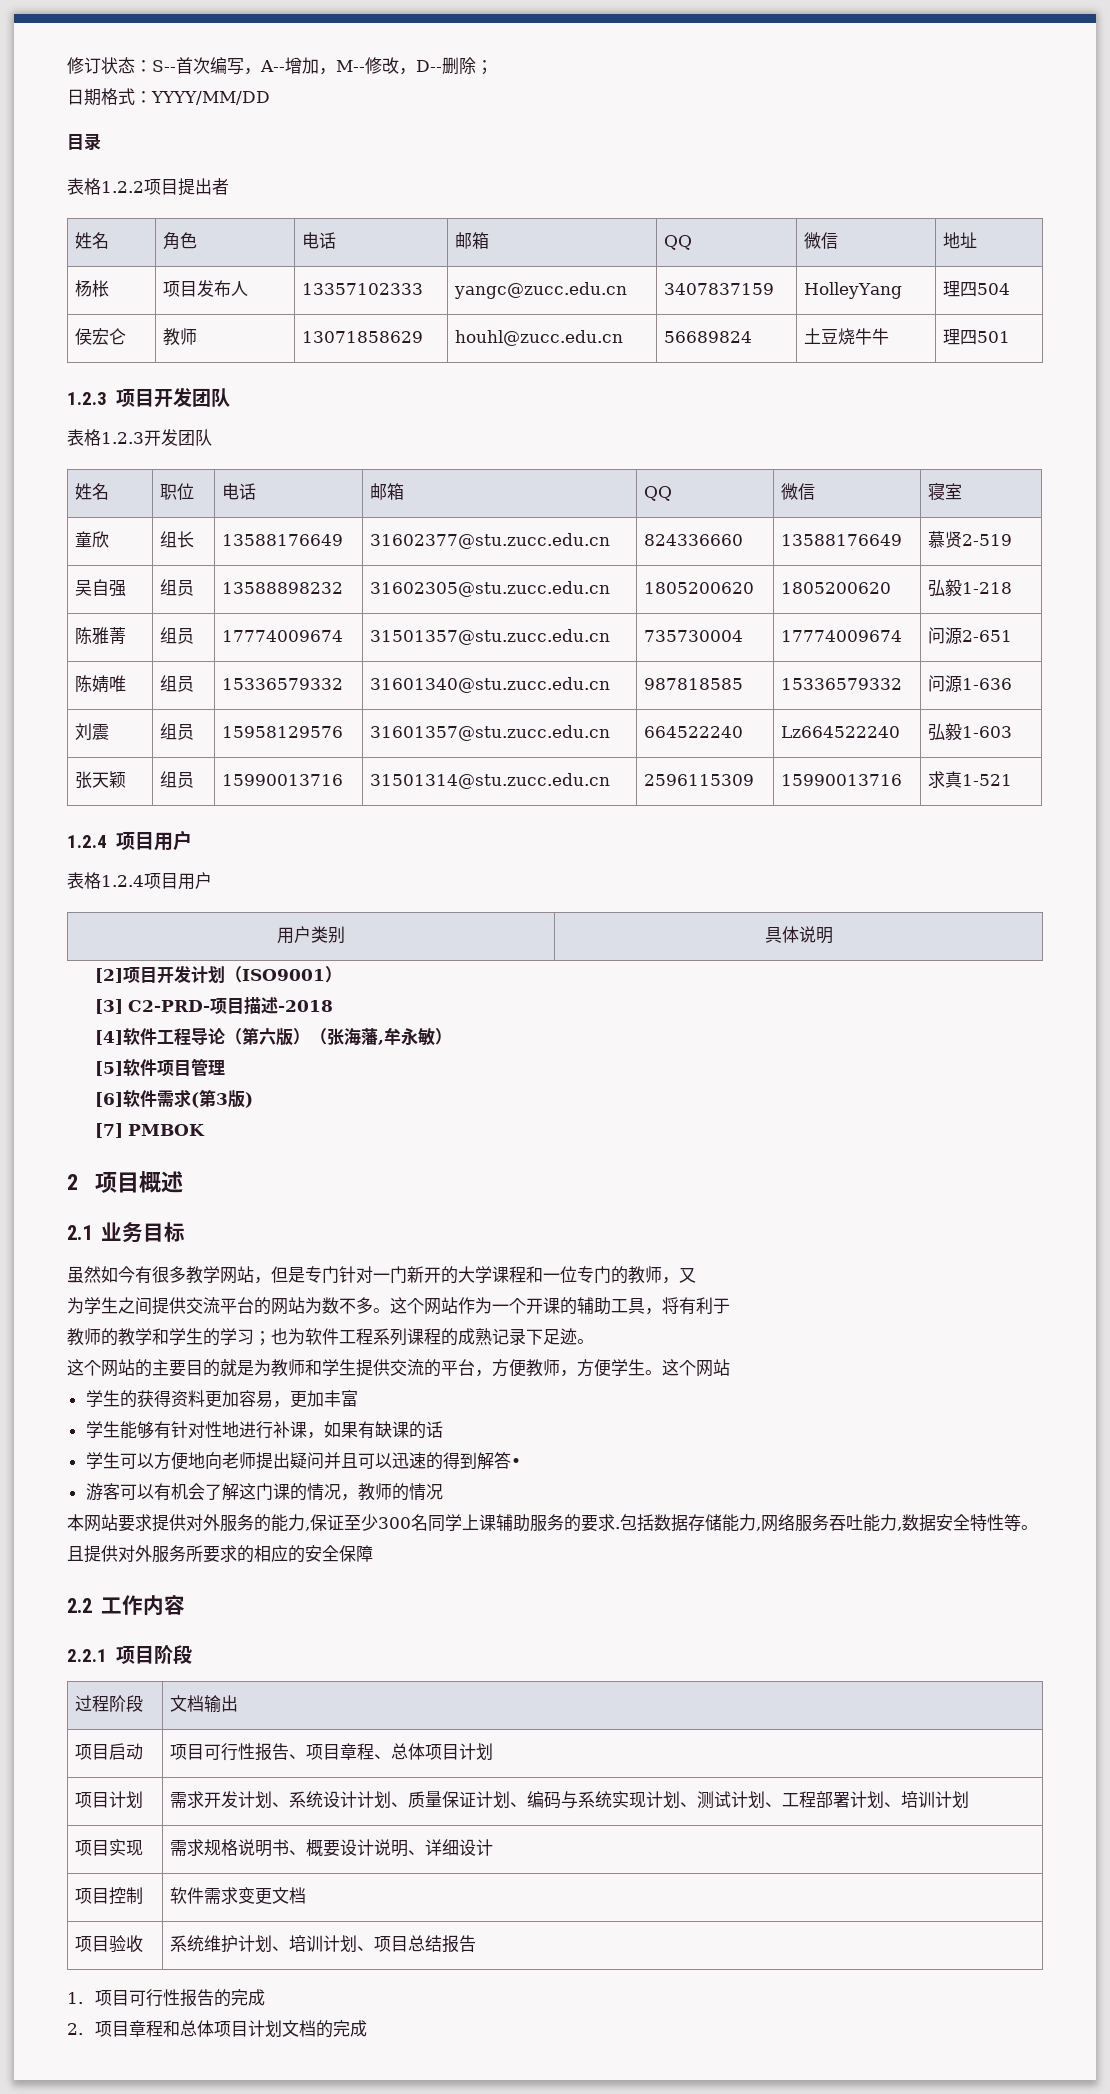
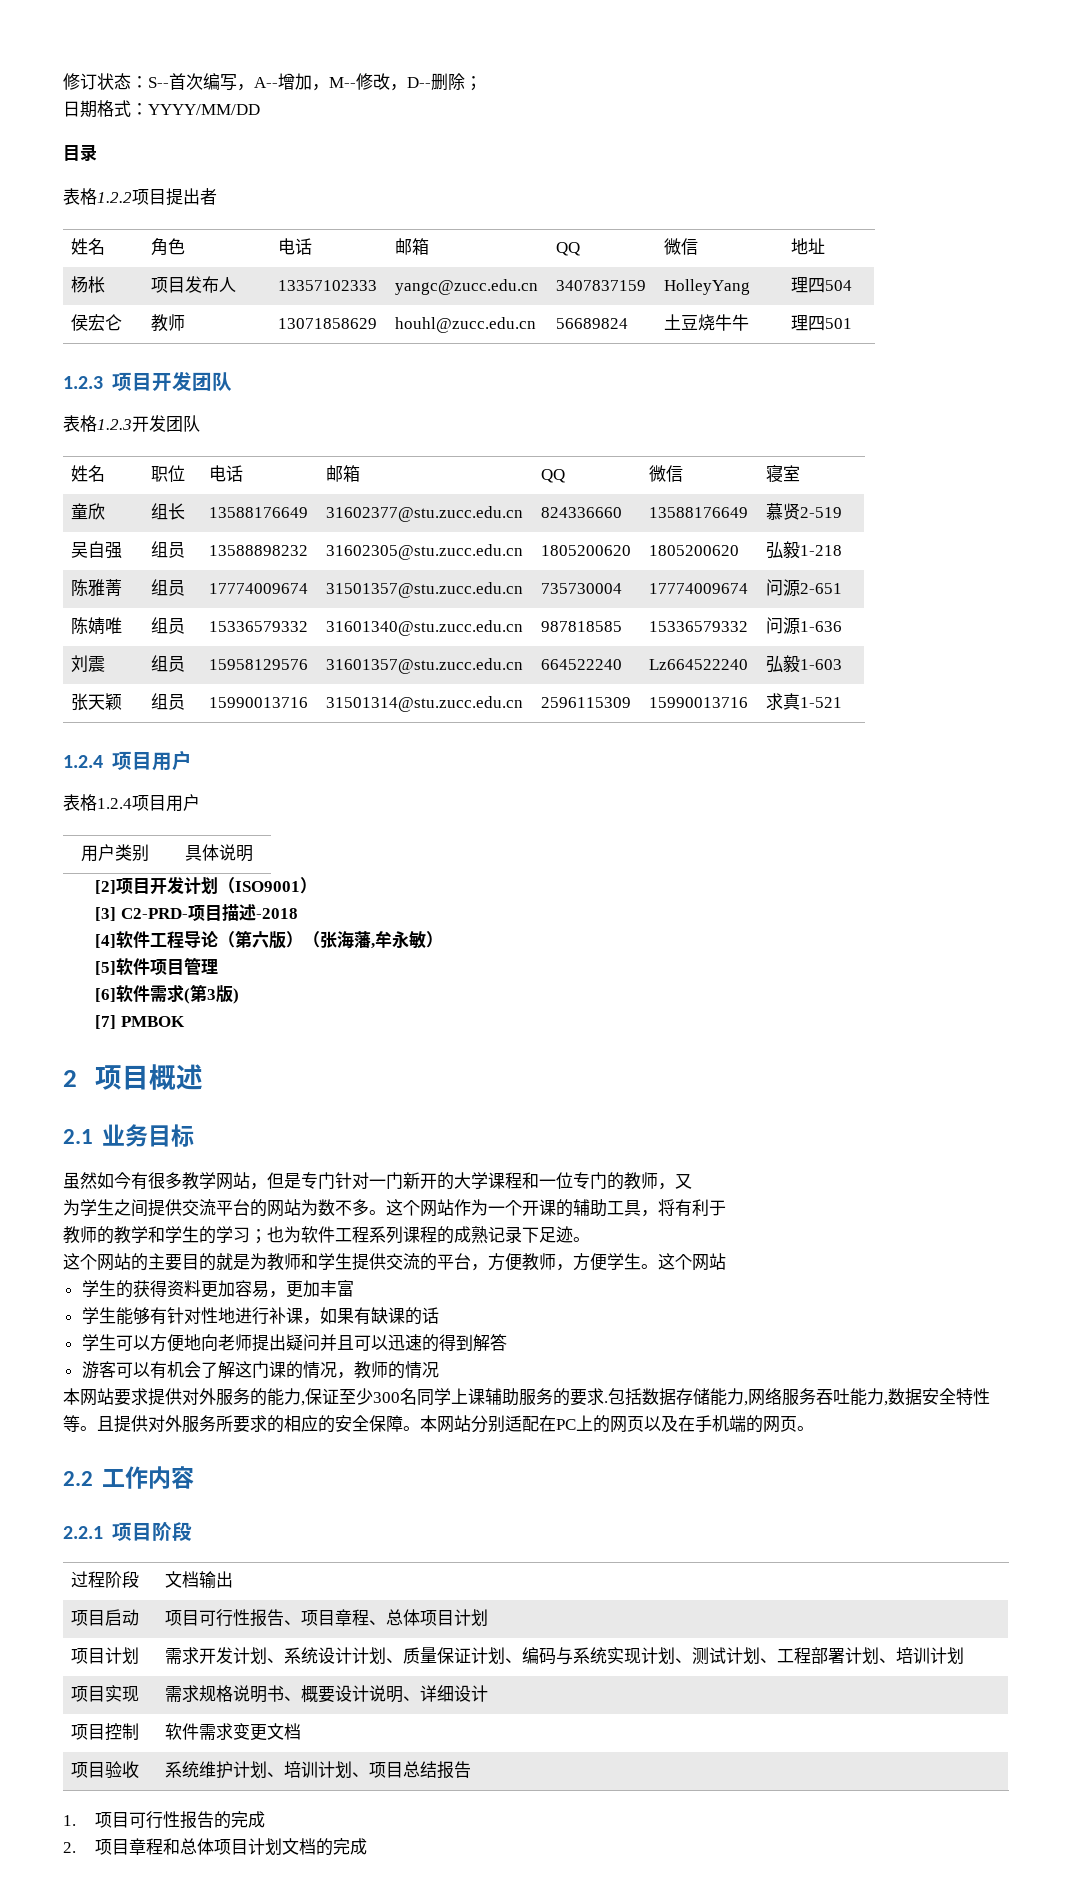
[510,1458,521,1467] • -> (507, 1342) none
(373, 1553) none -> [403,1415,814,1433] 。本网站分别适配在PC上的网页以及在手机端的网页。

